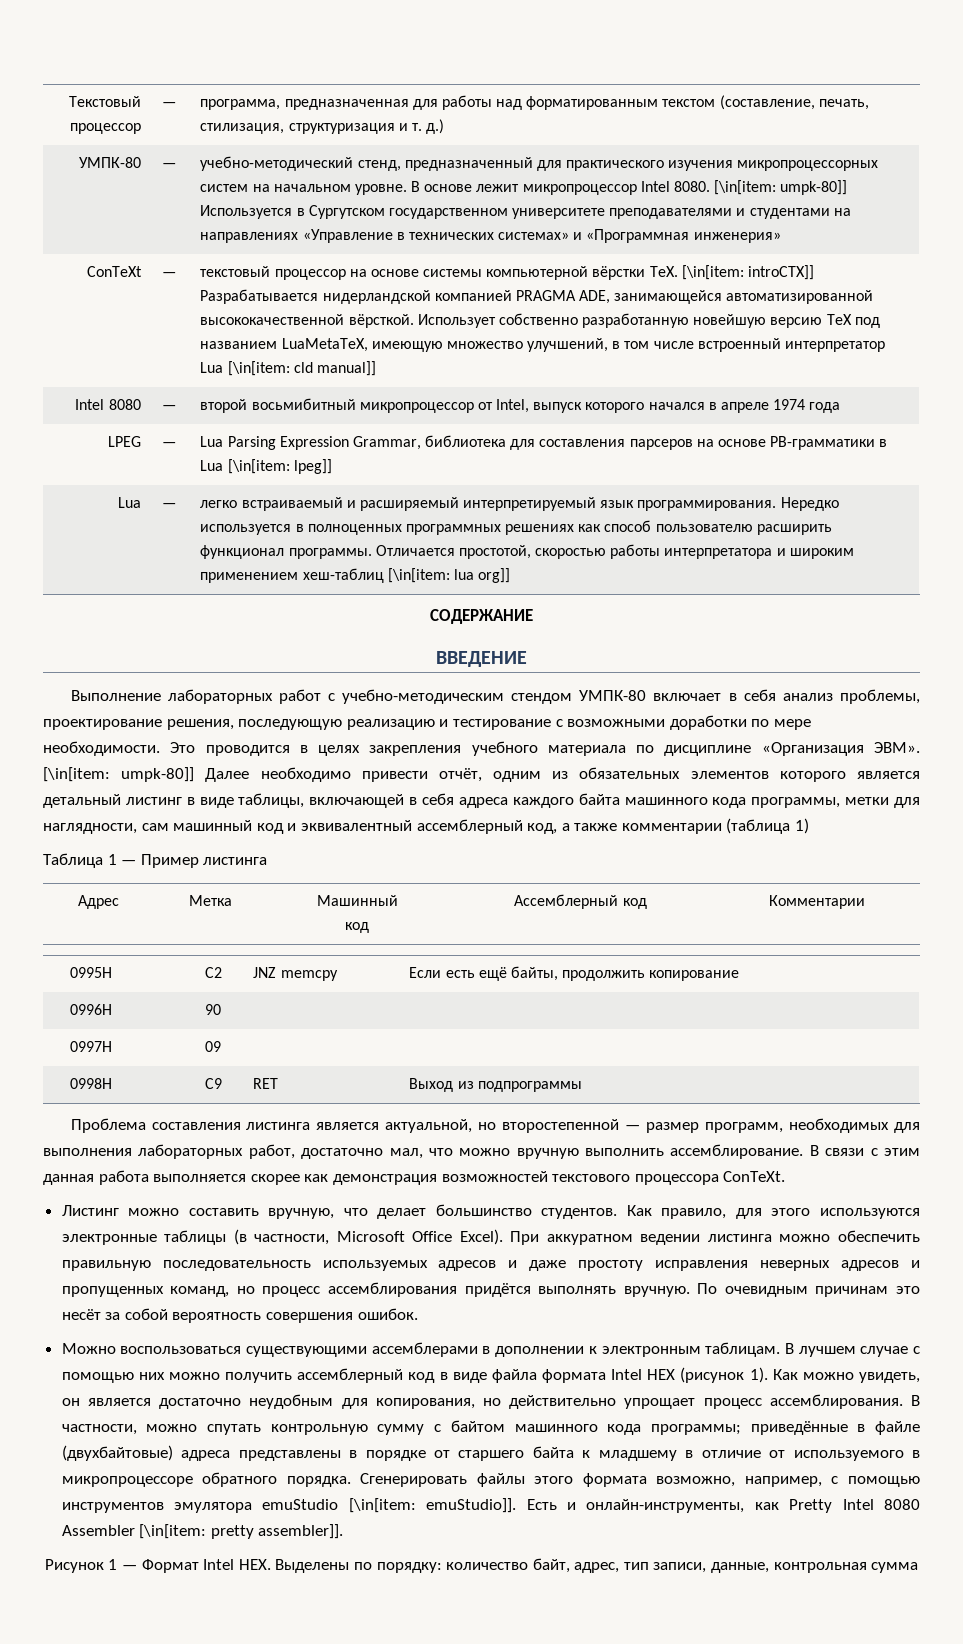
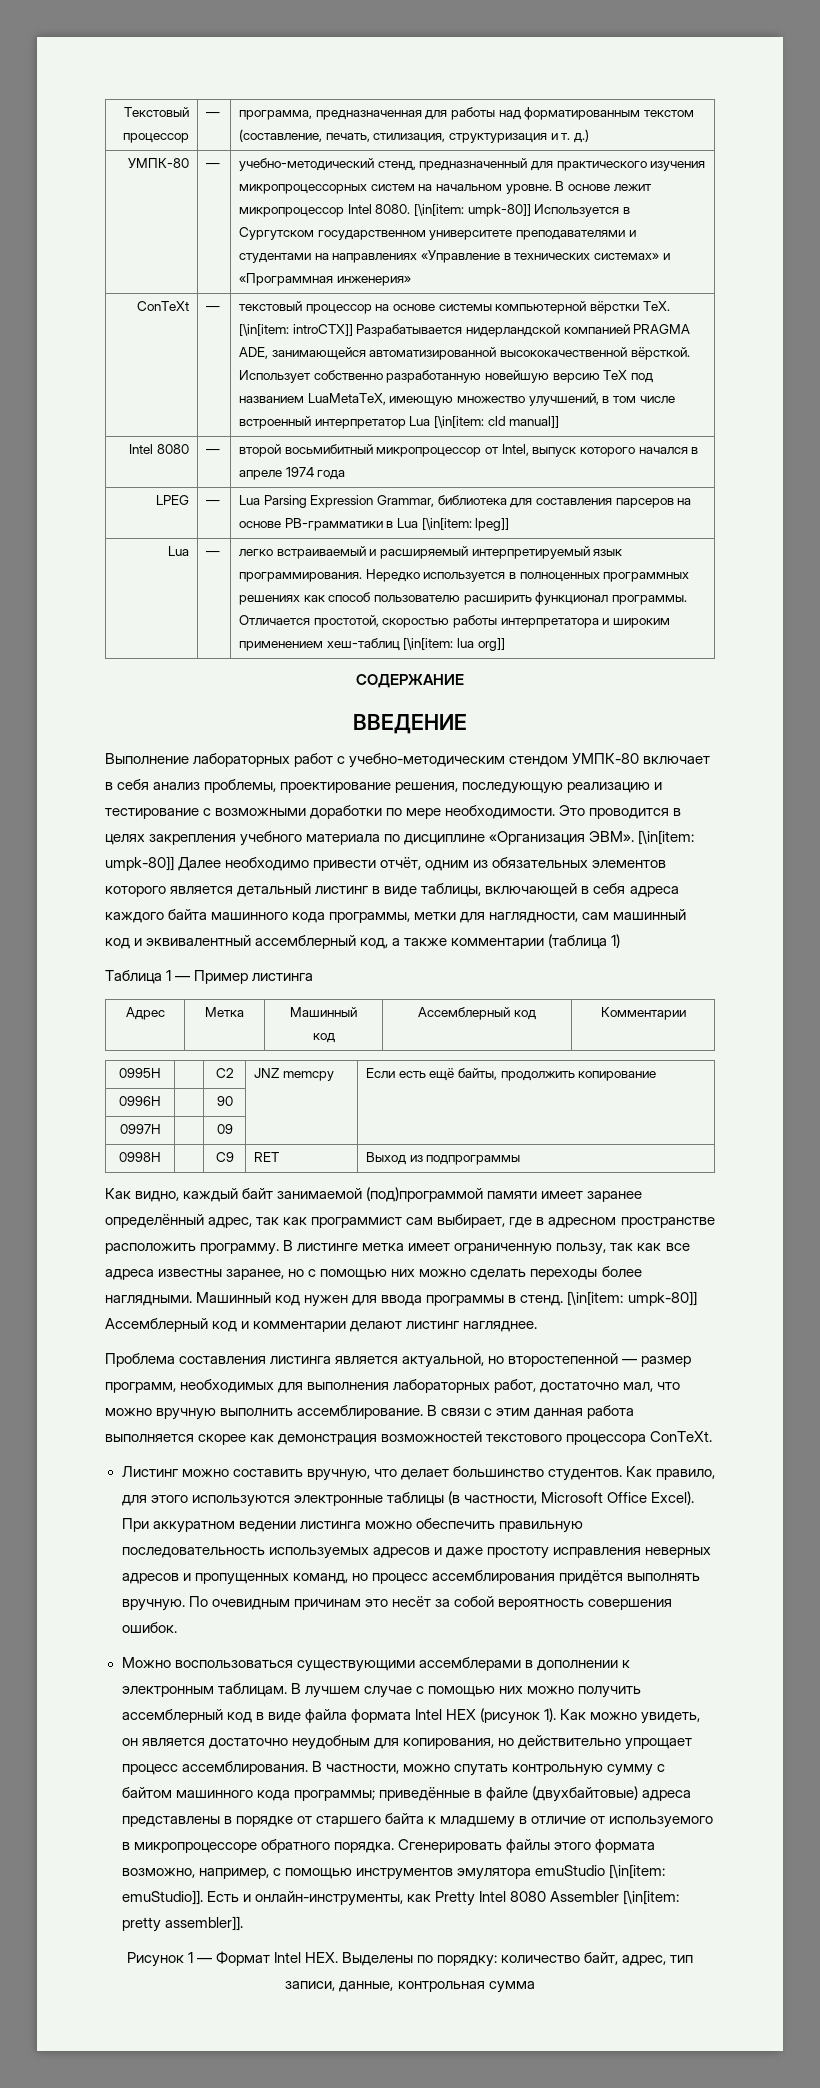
(582, 1086) none -> [105,1187,643,1202] [105,1214,715,1228] [105,1240,690,1255] [105,1266,642,1280] [105,1291,697,1307] [105,1318,538,1332] // Как видно, каждый байт занимаемой (под)программой памяти имеет заранее определённый адрес, так как программист сам выбирает, где в адресном пространстве расположить программу. В листинге метка имеет ограниченную пользу, так как все адреса известны заранее, но с помощью них можно сделать переходы более наглядными. Машинный код нужен для ввода программы в стенд. [\in[item: umpk-80]] Ассемблерный код и комментарии делают листинг нагляднее.

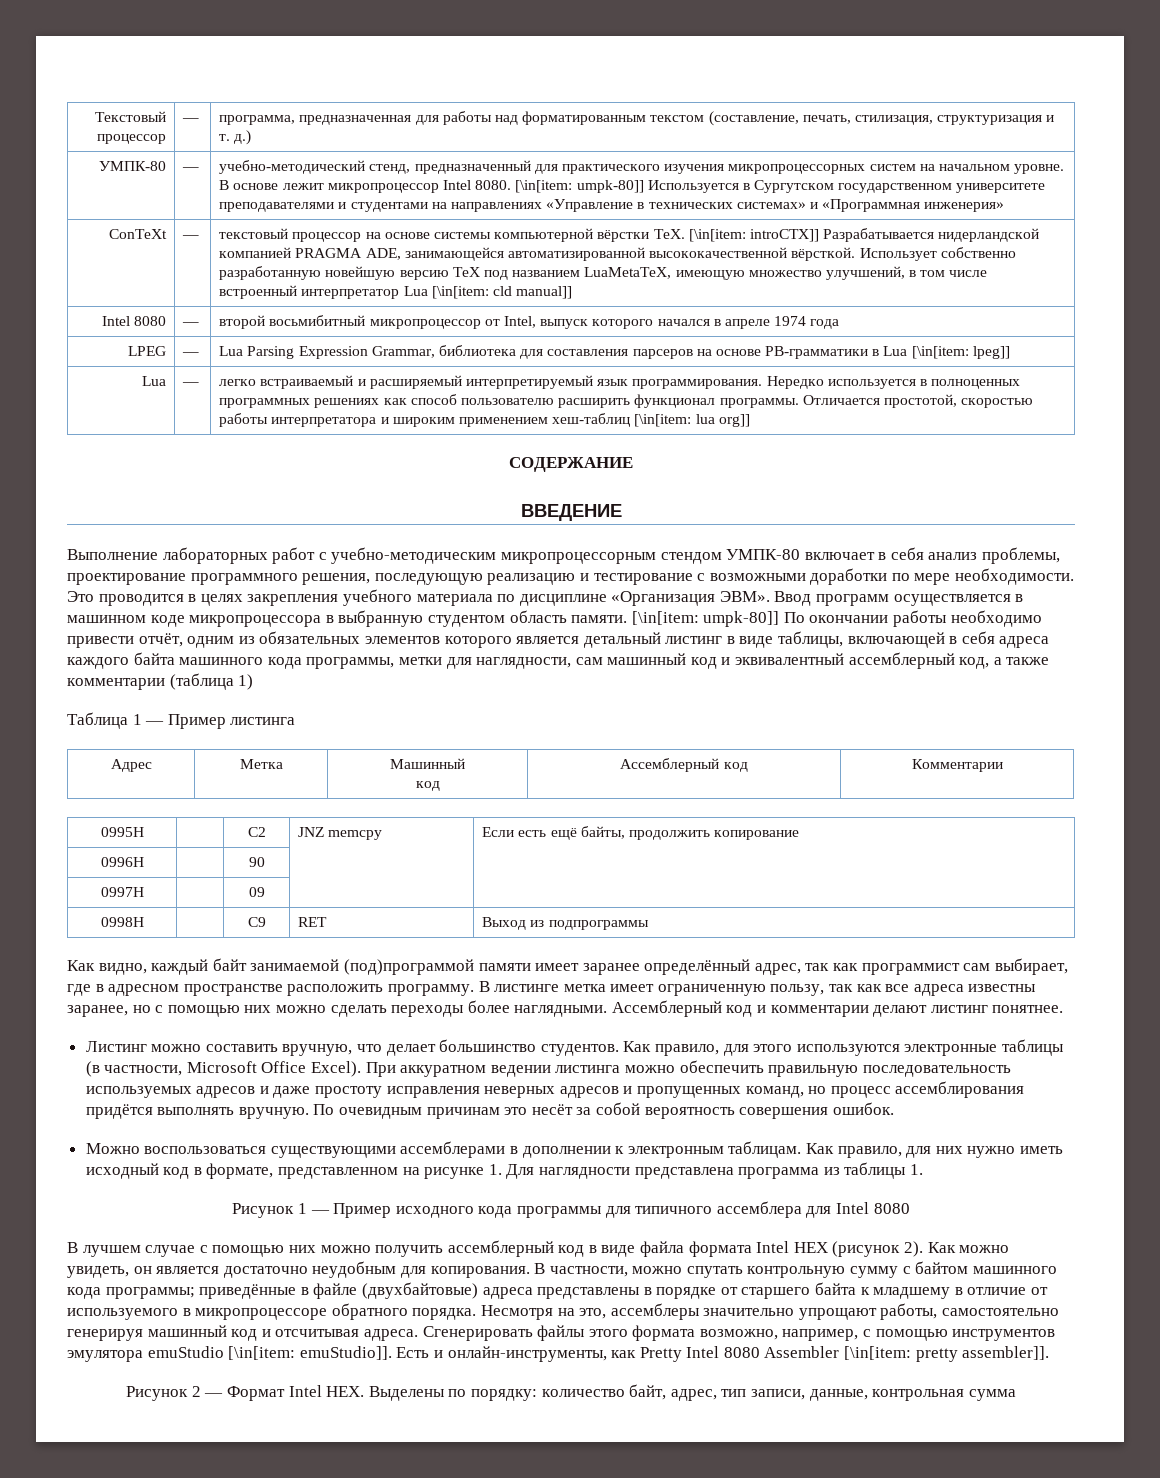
(506, 760) none -> [500,552,656,564] микропроцессорным
(392, 787) none -> [190,573,298,585] программного
[638,830,695,845] [105,856,222,871] [\in[item: umpk-80]] Далее -> [774,591,1024,606] [67,610,948,627] Ввод программ осуществляется в машинном коде микропроцессора в выбранную студентом область памяти. [\in[item: umpk-80]] По окончании работы
[196,1291,697,1307] Машинный код нужен для ввода программы в стенд. [\in[item: umpk-80]] -> (608, 1011) none
[463,1321,538,1332] [105,1353,692,1368] [105,1379,681,1393] [105,1405,635,1420] [105,1431,713,1445] нагляднее. // Проблема составления листинга является актуальной, но второстепенной — размер программ, необходимых для выполнения лабораторных работ, достаточно мал, что можно вручную выполнить ассемблирование. В связи с этим данная работа выполняется скорее как демонстрация возможностей текстового процессора ConTeXt. -> [992,1005,1064,1013] понятнее.
(287, 1690) none -> [806,1143,1063,1158] [85,1162,923,1179] [232,1201,910,1218] Как правило, для них нужно иметь исходный код в формате, представленном на рисунке 1. Для наглядности представлена программа из таблицы 1. // Рисунок 1 — Пример исходного кода программы для типичного ассемблера для Intel 8080 //
[543,1708,556,1722] 1). -> [904,1241,924,1257] 2).
[402,1735,692,1750] [121,1761,308,1775] копирования, но действительно упрощает процесс ассемблирования. -> [430,1266,530,1278] копирования.
(394, 1847) none -> [480,1303,1060,1320] [67,1325,418,1341] Несмотря на это, ассемблеры значительно упрощают работы, самостоятельно генерируя машинный код и отсчитывая адреса.
[187,1952,193,1963] 1 -> [191,1386,201,1397] 2

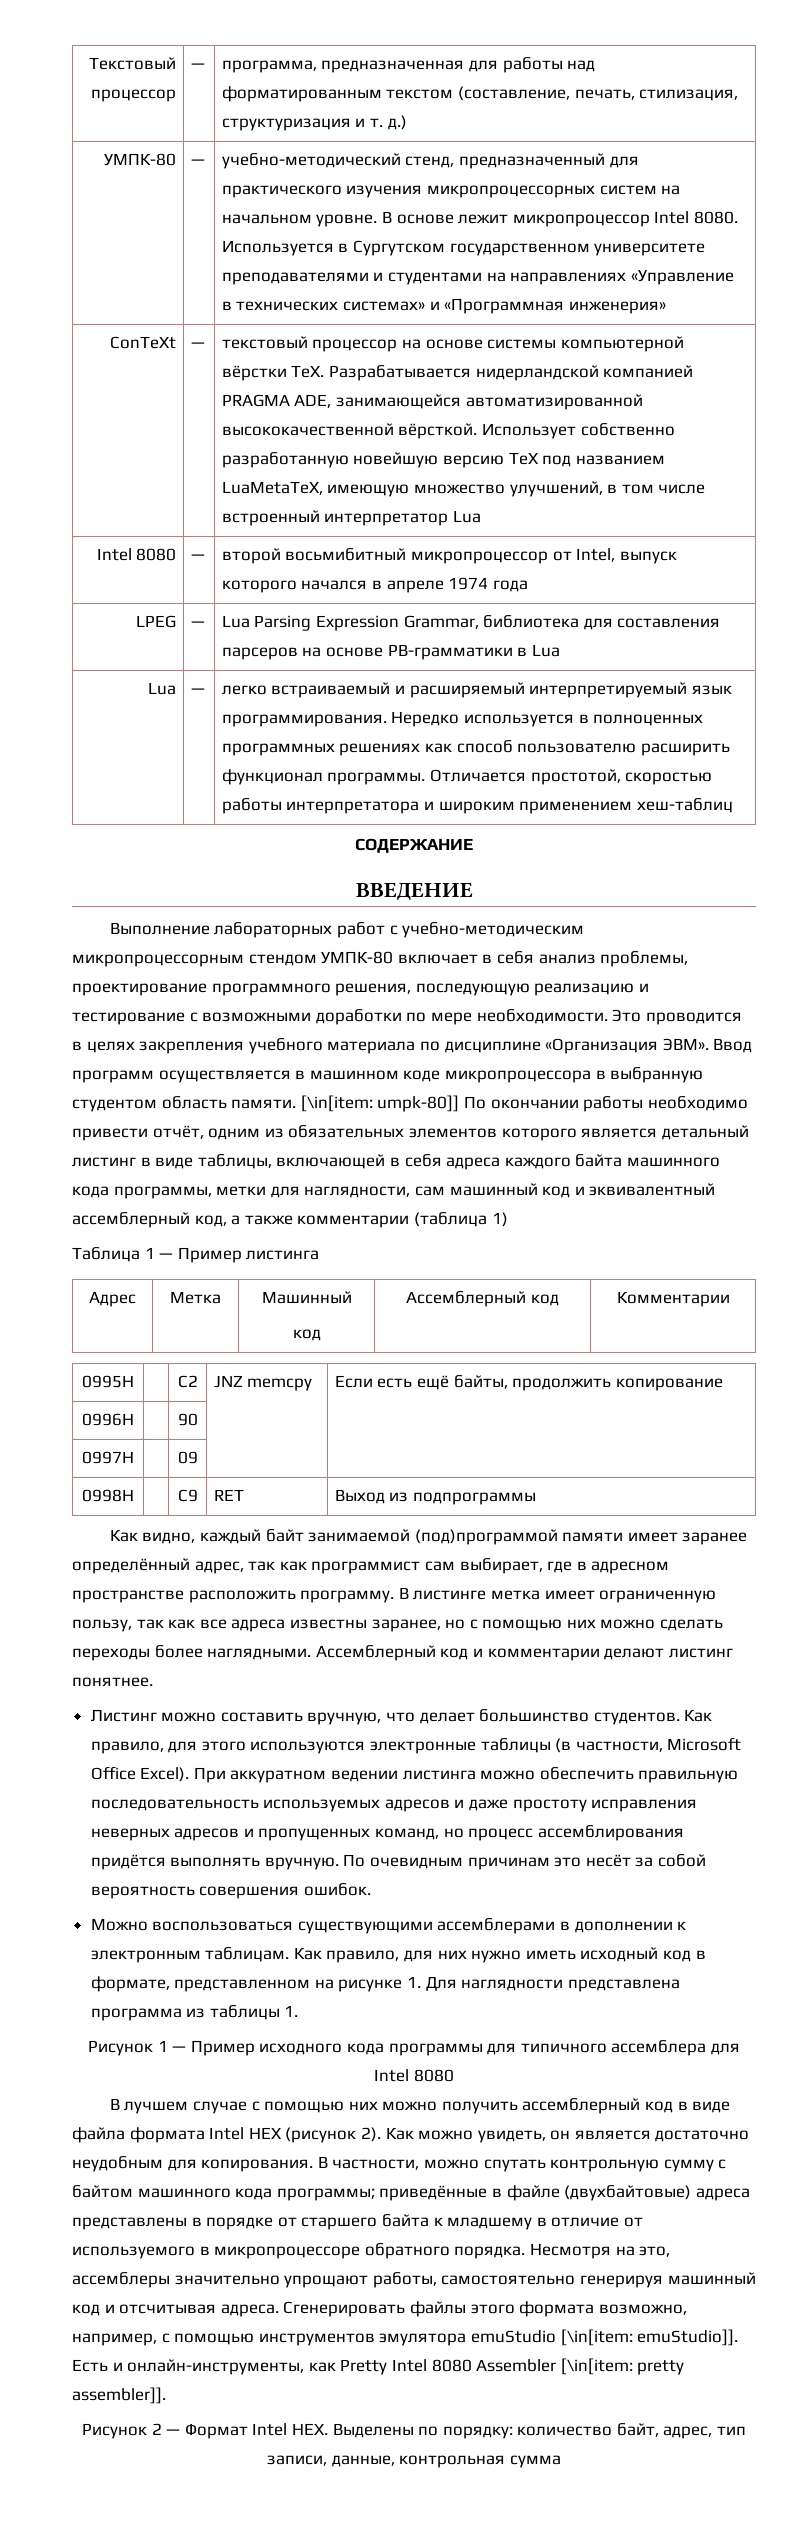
[515,180,644,193] [\in[item: umpk-80]] -> (739, 217) none
[688,229,819,242] [\in[item: introCTX]] -> (325, 371) none
[431,286,573,299] [\in[item: cld manual]] -> (482, 516) none
[911,346,1010,359] [\in[item: lpeg]] -> (560, 650) none
[634,414,750,427] [\in[item: lua org]] -> (733, 805) none

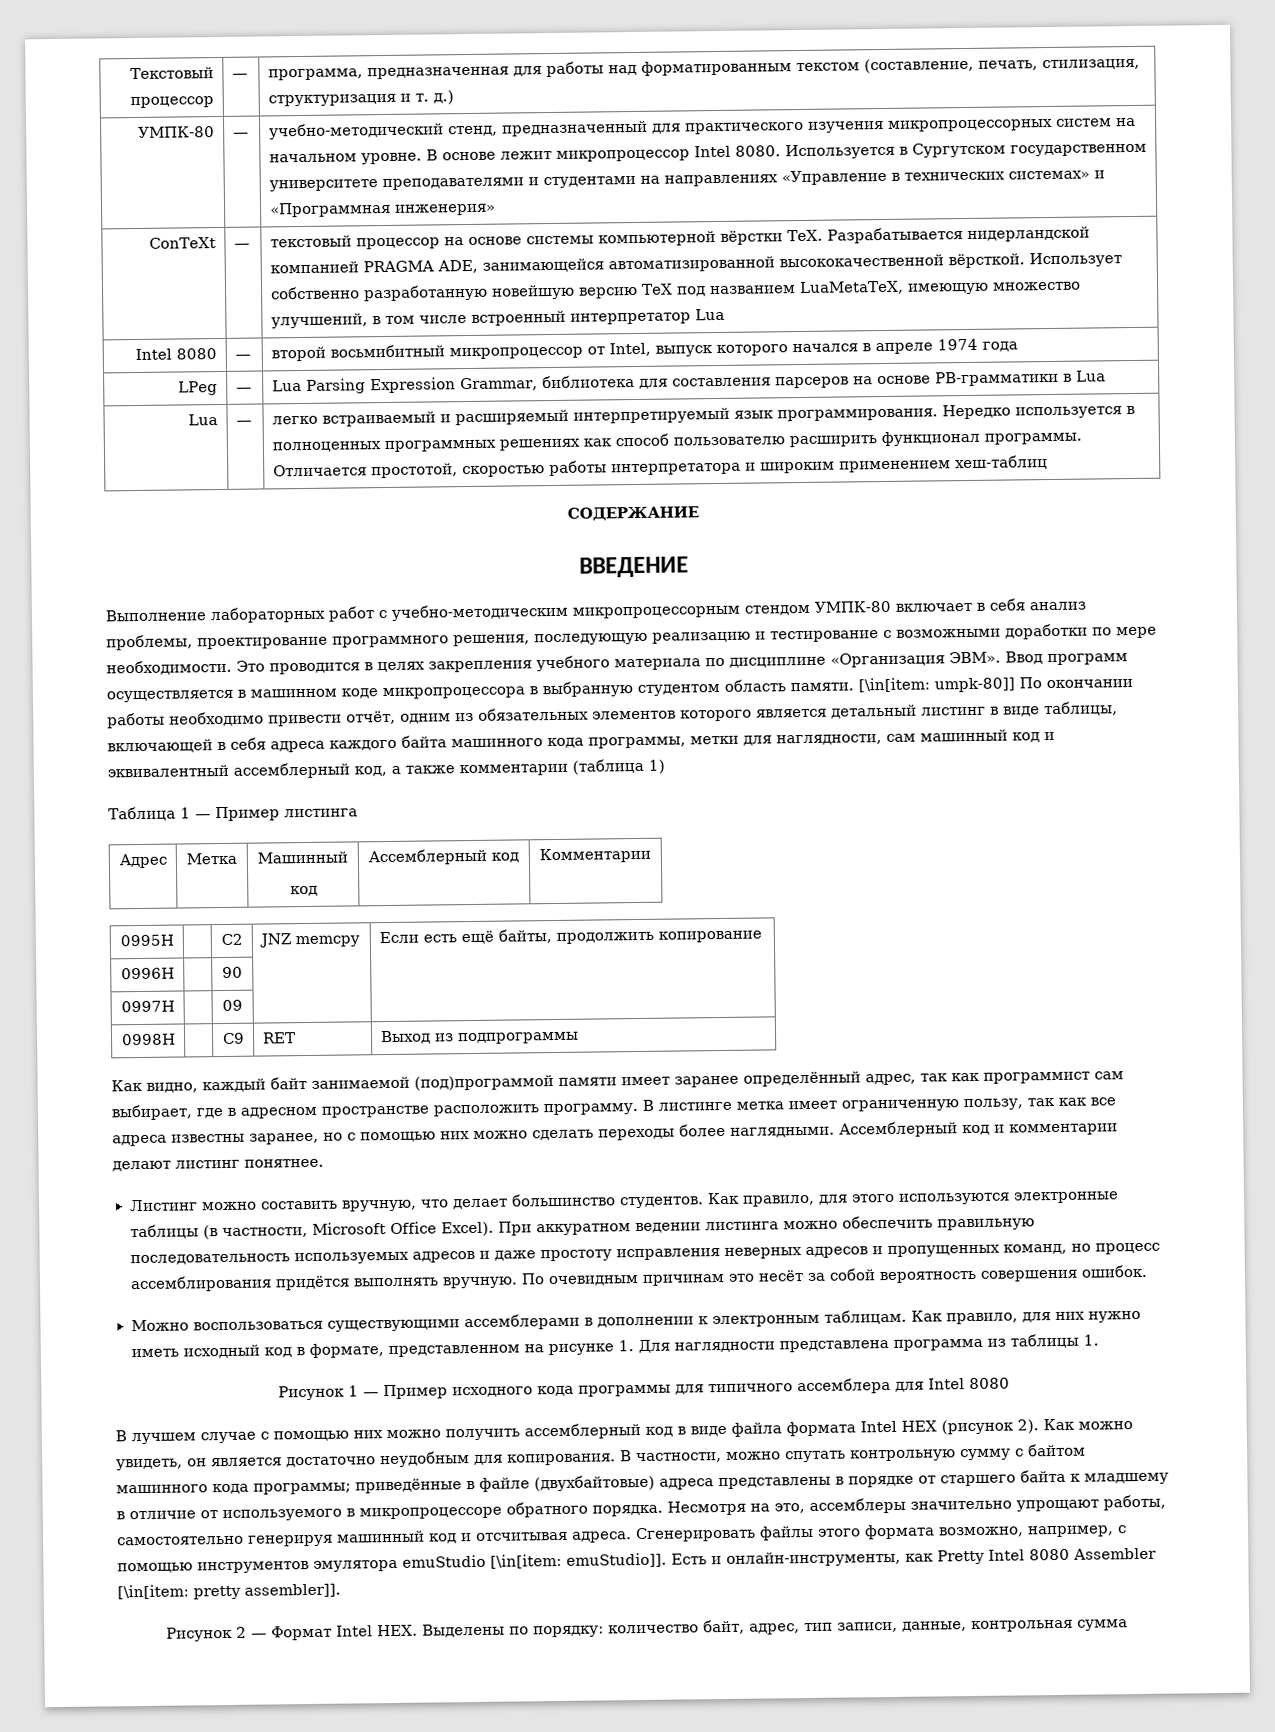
[136,615,177,628] LPEG -> [178,381,219,396] LPeg

